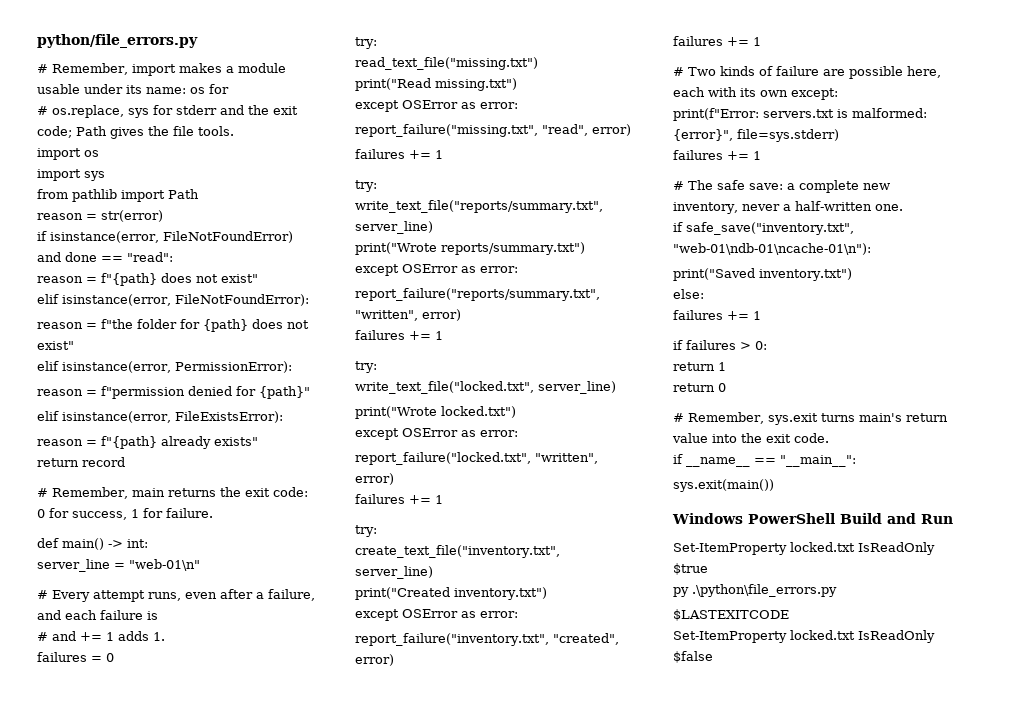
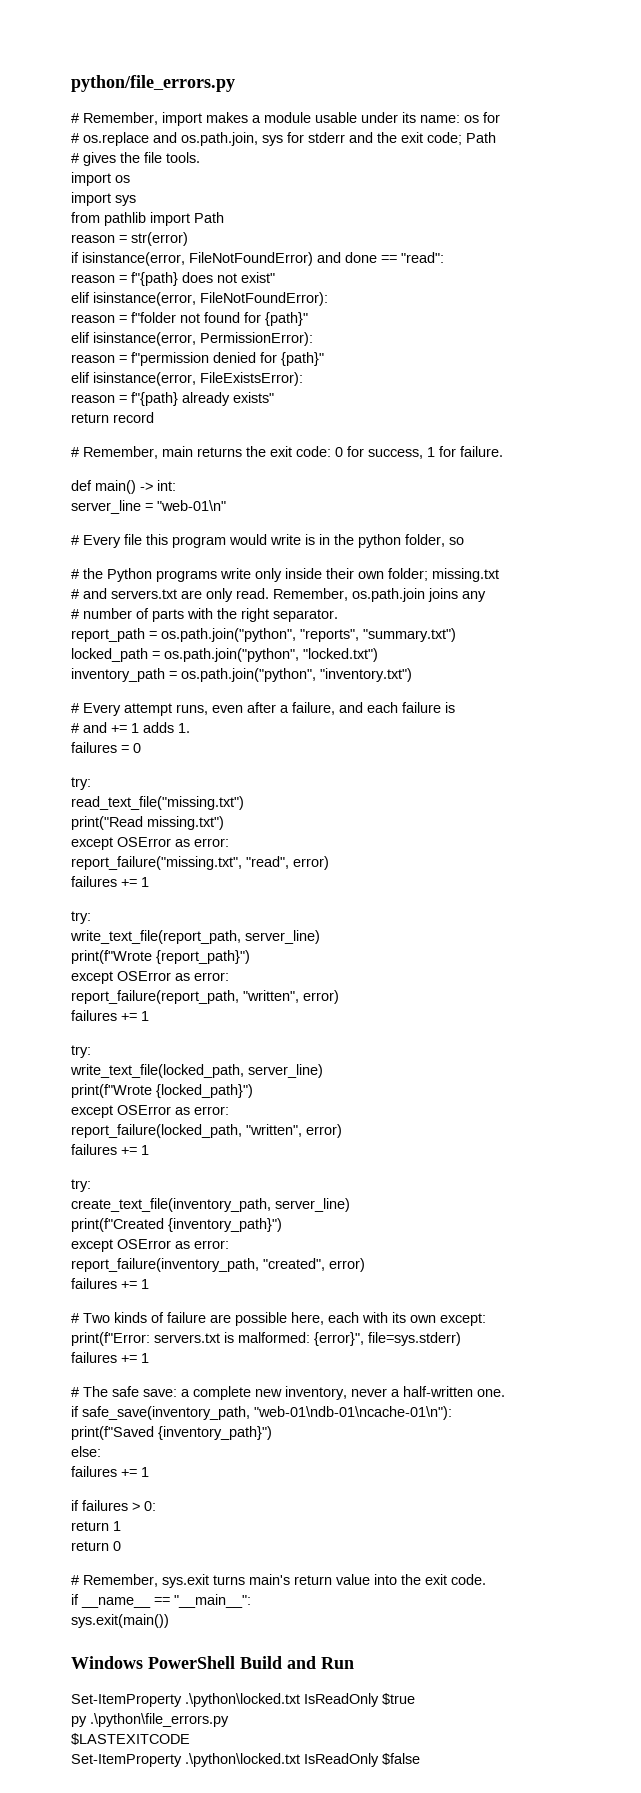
[52,105,124,118] os.replace, -> [83,132,258,146] os.replace and os.path.join,
(107, 131) none -> [71,153,79,163] // #
[101,319,309,332] [37,341,74,350] f"the folder for {path} does not exist" -> [131,312,308,326] f"folder not found for {path}"
(200, 565) none -> [71,534,464,548] [71,568,499,582] [71,588,486,602] [71,608,338,622] [71,628,456,642] [71,648,378,662] [71,668,412,682] // # Every file this program would write is in the python folder, so // # the Python programs write only inside their own folder; missing.txt // # and servers.txt are only read. Remember, os.path.join joins any // # number of parts with the right separator. // report_path = os.path.join("python", "reports", "summary.txt") // locked_path = os.path.join("python", "locked.txt") // inventory_path = os.path.join("python", "inventory.txt")
[355,200,603,213] [355,221,433,234] [355,242,585,255] [355,264,518,276] [355,288,600,301] [355,309,461,321] [355,330,443,340] [355,361,377,373] [355,381,616,394] [355,406,516,419] [355,428,518,440] [355,452,598,465] [355,473,394,485] [355,494,443,504] [355,525,377,537] [355,545,560,558] [355,566,433,579] [355,587,547,600] [355,609,518,621] [355,633,549,646] write_text_file("reports/summary.txt", server_line) // print("Wrote reports/summary.txt") // except OSError as error: // report_failure("reports/summary.txt", "written", error) // failures += 1 // try: // write_text_file("locked.txt", server_line) // print("Wrote locked.txt") // except OSError as error: // report_failure("locked.txt", "written", error) // failures += 1 // try: // create_text_file("inventory.txt", server_line) // print("Created inventory.txt") // except OSError as error: // report_failure("inventory.txt", -> [70,930,320,944] [71,950,250,964] [71,971,229,984] [71,990,339,1004] [71,1010,149,1021] [71,1045,91,1058] [70,1064,323,1078] [71,1084,253,1098] [71,1105,229,1118] [71,1124,342,1138] [71,1144,149,1155] [71,1179,91,1192] [71,1198,350,1212] [71,1218,282,1232] [71,1239,229,1252] [71,1258,259,1272] write_text_file(report_path, server_line) // print(f"Wrote {report_path}") // except OSError as error: // report_failure(report_path, "written", error) // failures += 1 // try: // write_text_file(locked_path, server_line) // print(f"Wrote {locked_path}") // except OSError as error: // report_failure(locked_path, "written", error) // failures += 1 // try: // create_text_file(inventory_path, server_line) // print(f"Created {inventory_path}") // except OSError as error: // report_failure(inventory_path,
[686,222,854,235] safe_save("inventory.txt", -> [82,1406,250,1420] safe_save(inventory_path,
[673,268,852,281] print("Saved inventory.txt") -> [71,1426,272,1440] print(f"Saved {inventory_path}")
[790,542,855,552] locked.txt -> [185,1693,300,1707] .\python\locked.txt
[790,630,855,640] locked.txt -> [185,1753,300,1767] .\python\locked.txt

